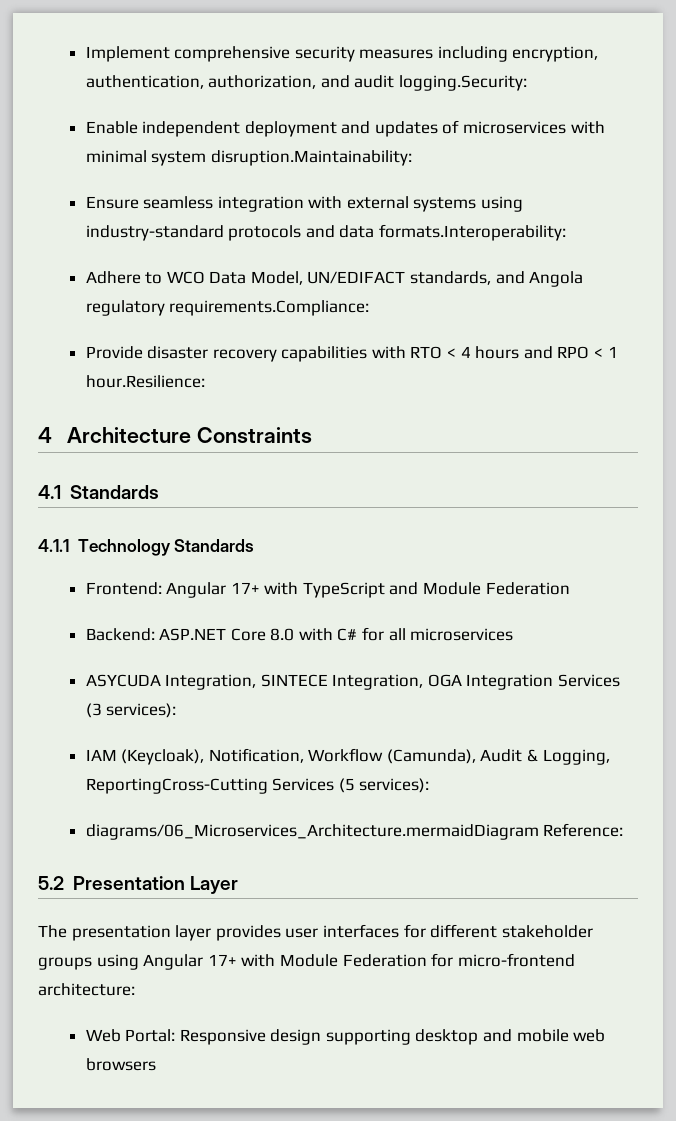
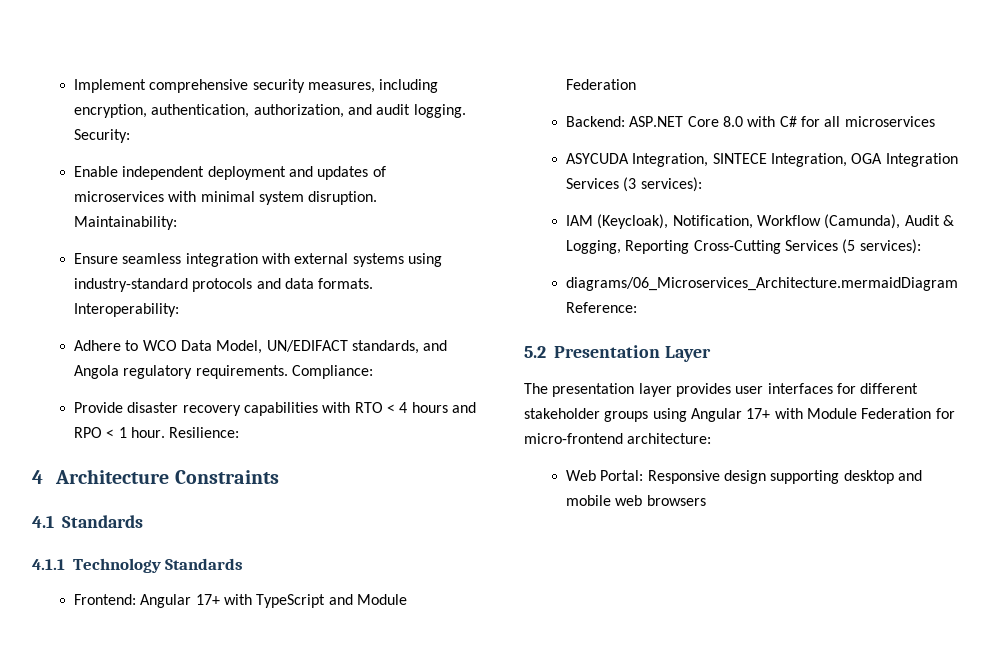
[359,49,434,59] measures -> [307,82,375,93] measures,
[398,75,527,91] logging.Security: -> [413,104,466,118] [73,129,130,143] logging. Security:
[210,150,412,166] disruption.Maintainability: -> [308,191,378,205] [73,216,177,230] disruption. Maintainability:
[378,224,566,241] formats.Interoperability: -> [318,278,374,289] [73,303,179,317] formats. Interoperability:
[169,300,370,316] requirements.Compliance: -> [195,365,373,379] requirements. Compliance:
[85,375,205,388] hour.Resilience: -> [130,427,240,438] hour. Resilience:
[85,778,268,794] ReportingCross-Cutting -> [625,240,781,254] Reporting Cross-Cutting

